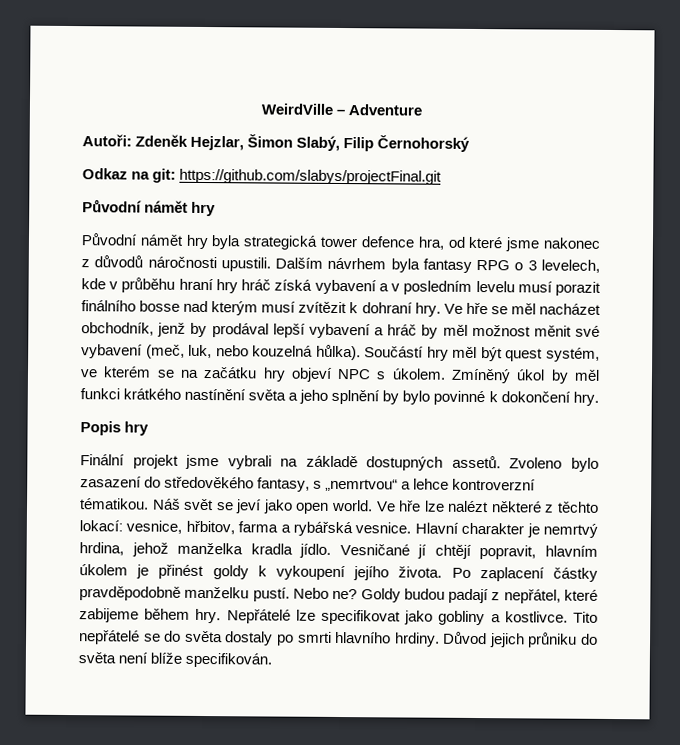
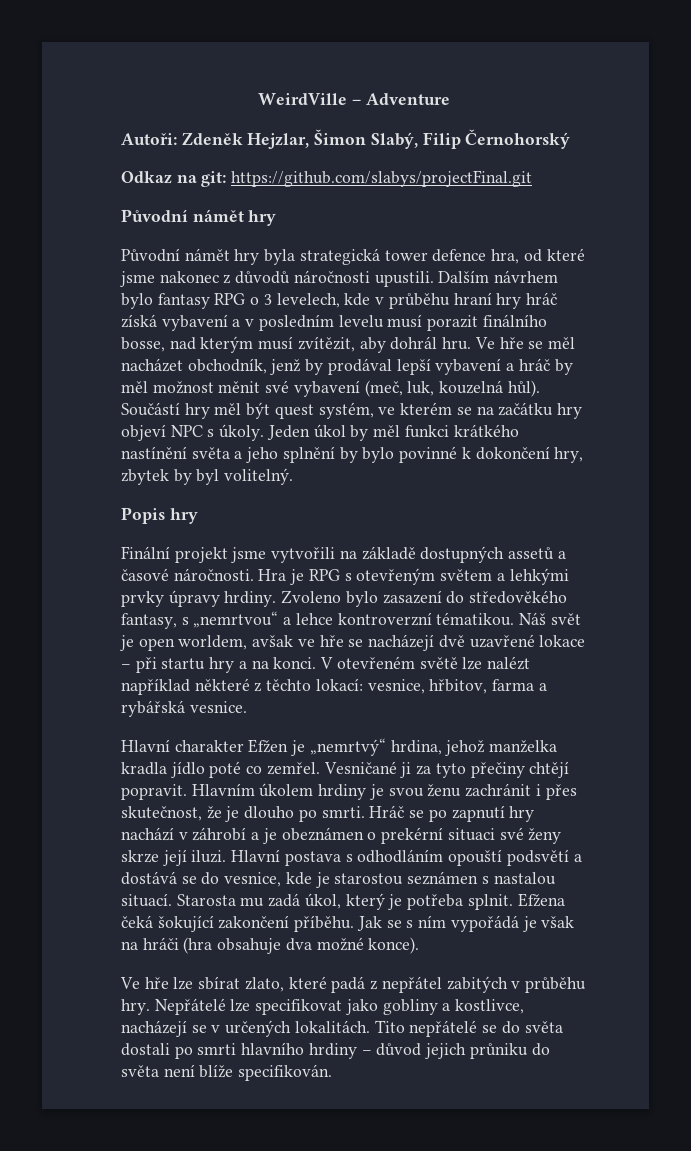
[390,258,420,273] byla -> [121,293,153,309] bylo
[139,300,181,312] bosse -> [121,337,165,352] bosse,
[298,301,441,317] zvítězit k dohraní hry. -> [297,336,472,353] zvítězit, aby dohrál hru.
[215,344,361,361] nebo kouzelná hůlka). -> [439,380,540,397] kouzelná hůl).
[391,368,512,384] úkolem. Zmíněný -> [219,424,310,441] úkoly. Jeden
[572,391,599,406] hry. -> [554,447,584,463] [121,468,294,485] hry, zbytek by byl volitelný.
[227,455,272,470] vybrali -> [271,547,336,563] vytvořili
[451,455,501,469] assetů. -> [508,547,566,560] [121,568,569,585] [121,590,277,607] assetů a časové náročnosti. Hra je RPG s otevřeným světem a lehkými prvky úpravy hrdiny.
[215,499,422,514] se jeví jako open world. Ve hře -> [120,634,586,651] [121,656,458,673] je open worldem, avšak ve hře se nacházejí dvě uzavřené lokace – při startu hry a na konci. V otevřeném světě
(490, 506) none -> [121,678,190,695] například
(412, 528) none -> (247, 707) //
[526,523,598,538] je nemrtvý -> [248,738,386,756] Efžen je „nemrtvý“
[299,543,598,560] [79,564,598,582] [79,586,599,604] [79,608,191,623] jídlo. Vesničané jí chtějí popravit, hlavním úkolem je přinést goldy k vykoupení jejího života. Po zaplacení částky pravděpodobně manželku pustí. Nebo ne? Goldy budou padají z nepřátel, které zabijeme během -> [170,761,570,778] [121,783,577,800] [121,805,535,822] [121,827,562,844] [121,849,582,866] [121,871,556,888] [121,893,565,910] [121,915,575,932] [121,937,420,954] [120,976,586,993] jídlo poté co zemřel. Vesničané ji za tyto přečiny chtějí popravit. Hlavním úkolem hrdiny je svou ženu zachránit i přes skutečnost, že je dlouho po smrti. Hráč se po zapnutí hry nachází v záhrobí a je obeznámen o prekérní situaci své ženy skrze její iluzi. Hlavní postava s odhodláním opouští podsvětí a dostává se do vesnice, kde je starostou seznámen s nastalou situací. Starosta mu zadá úkol, který je potřeba splnit. Efžena čeká šokující zakončení příběhu. Jak se s ním vypořádá je však na hráči (hra obsahuje dva možné konce). // Ve hře lze sbírat zlato, které padá z nepřátel zabitých v průběhu
[504,611,568,623] kostlivce. -> [455,999,525,1014] [121,1020,370,1037] kostlivce, nacházejí se v určených lokalitách.
[224,631,274,646] dostaly -> [121,1043,170,1056] dostali
[393,631,488,647] hrdiny. Důvod -> [308,1043,422,1059] hrdiny – důvod

